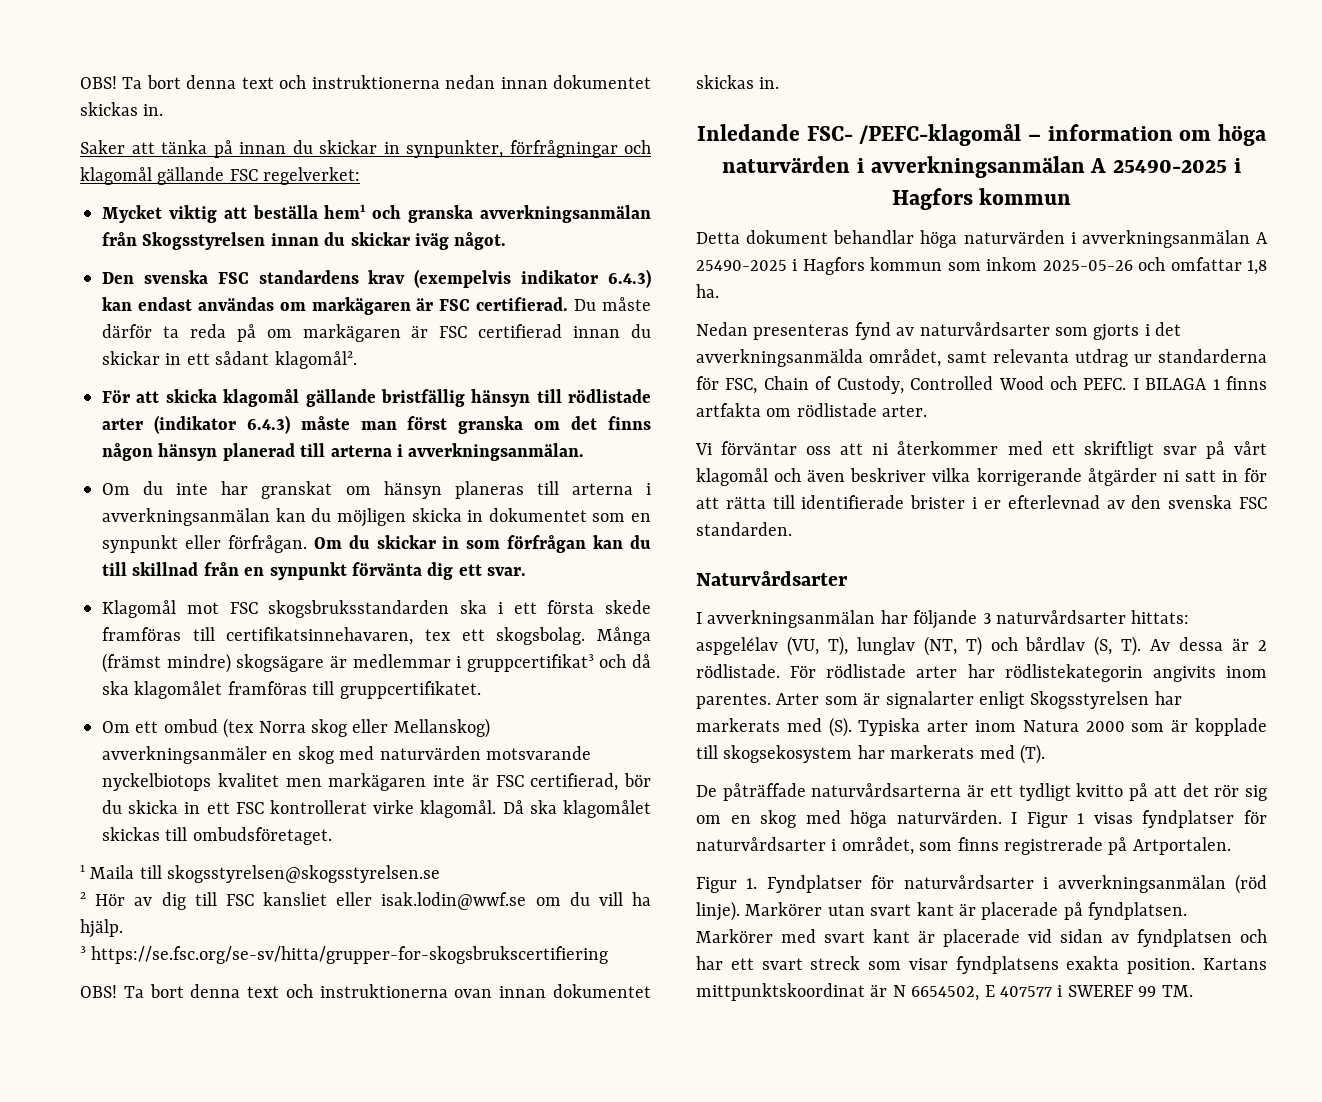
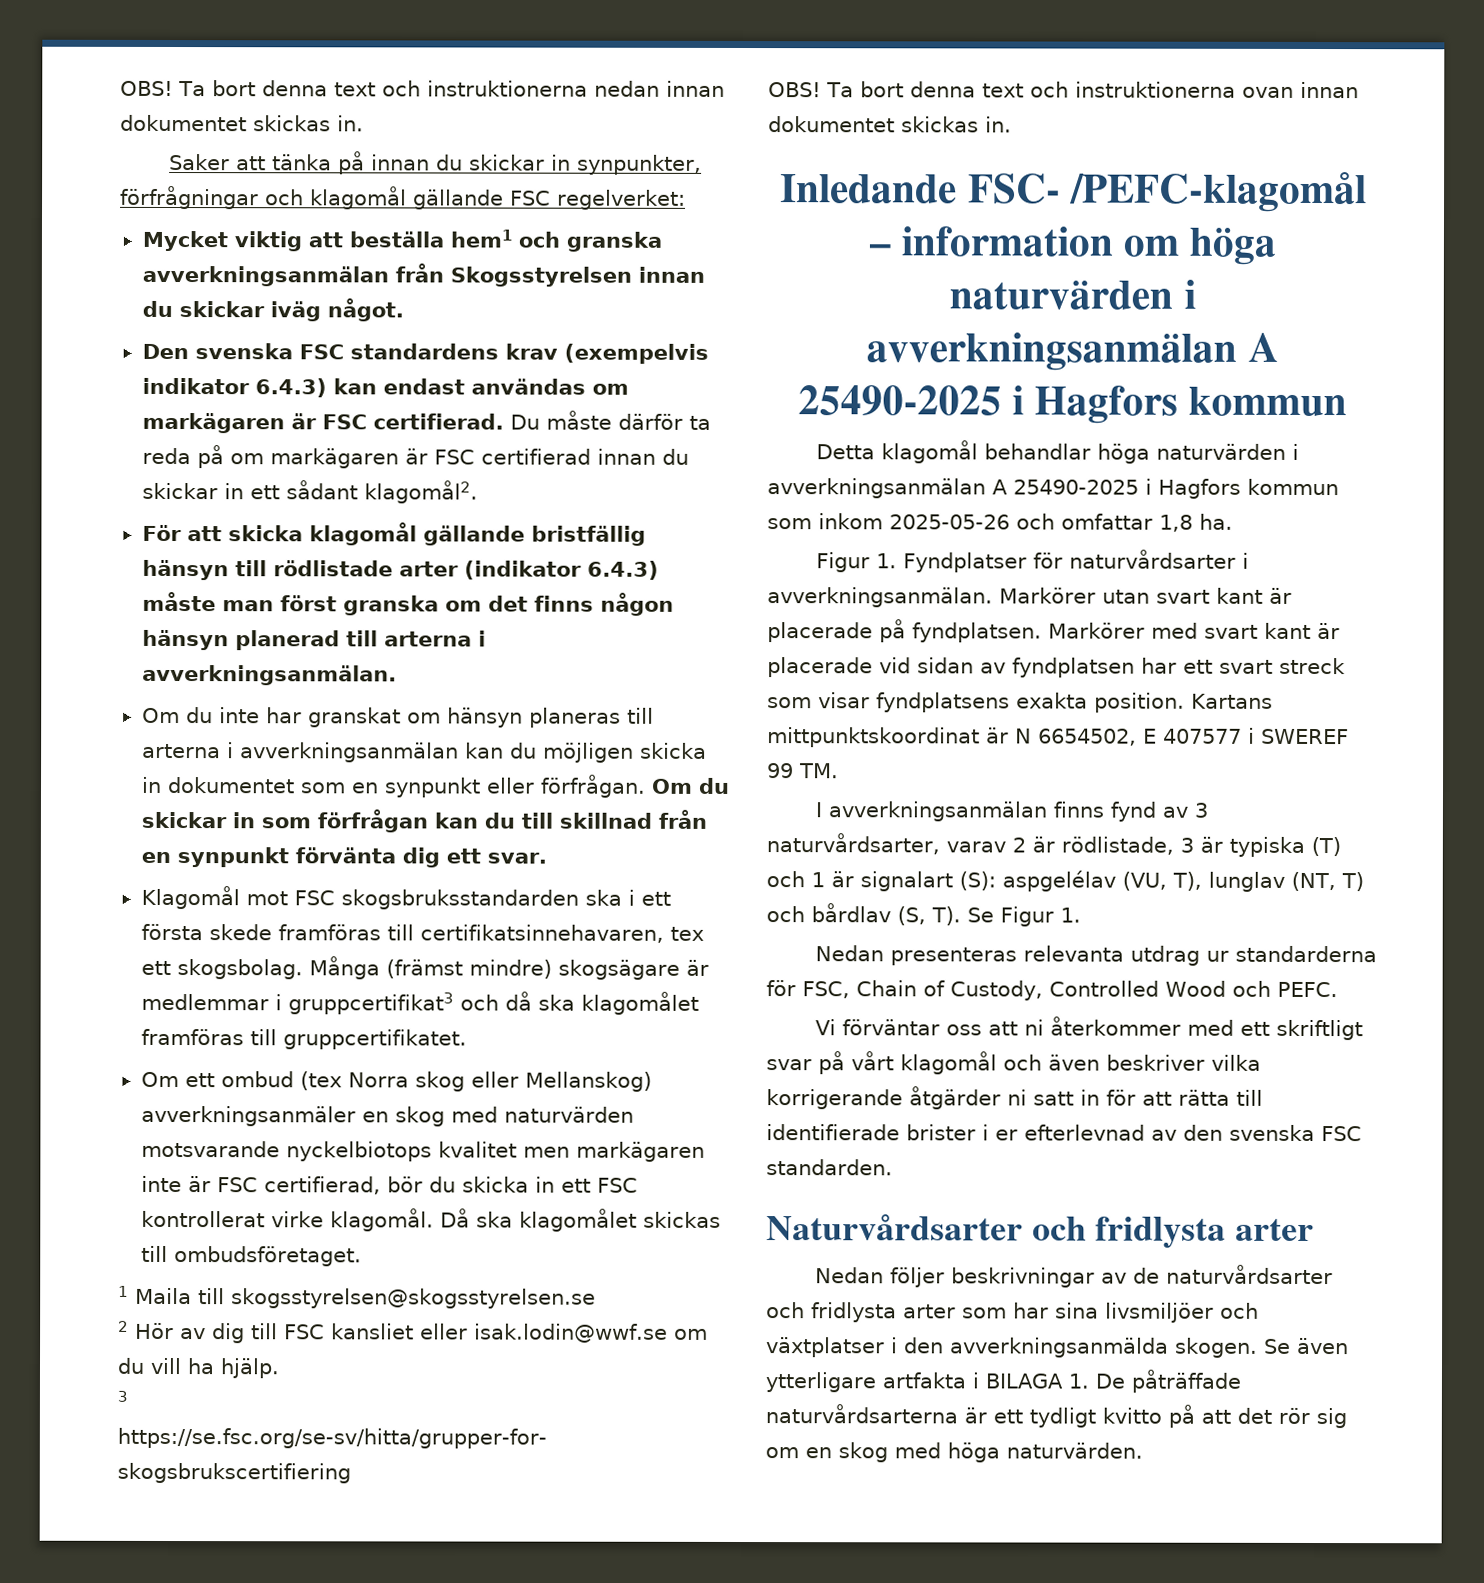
[746,230,829,244] dokument -> [880,440,978,464] klagomål
[696,322,1182,341] [696,349,987,367] Nedan presenteras fynd av naturvårdsarter som gjorts i det avverkningsanmälda området, samt -> [815,549,1249,573] [767,587,1292,608] [767,619,1340,643] [767,657,1346,678] [767,692,1273,713] [767,727,1349,748] [767,763,839,779] [814,801,1208,822] [766,833,1341,857] [766,870,1364,892] [766,903,1081,927] [814,945,1017,966] Figur 1. Fyndplatser för naturvårdsarter i avverkningsanmälan. Markörer utan svart kant är placerade på fyndplatsen. Markörer med svart kant är placerade vid sidan av fyndplatsen har ett svart streck som visar fyndplatsens exakta position. Kartans mittpunktskoordinat är N 6654502, E 407577 i SWEREF 99 TM. // I avverkningsanmälan finns fynd av 3 naturvårdsarter, varav 2 är rödlistade, 3 är typiska (T) och 1 är signalart (S): aspgelélav (VU, T), lunglav (NT, T) och bårdlav (S, T). Se Figur 1. // Nedan presenteras
[1132,376,1267,390] [696,403,928,417] I BILAGA 1 finns artfakta om rödlistade arter. -> (1338, 989) none
[696,610,1190,629] [696,636,1267,656] [696,664,1267,682] [696,691,1182,709] [696,717,1267,737] [696,744,1045,764] // I avverkningsanmälan har följande 3 naturvårdsarter hittats: aspgelélav (VU, T), lunglav (NT, T) och bårdlav (S, T). Av dessa är 2 rödlistade. För rödlistade arter har rödlistekategorin angivits inom parentes. Arter som är signalarter enligt Skogsstyrelsen har markerats med (S). Typiska arter inom Natura 2000 som är kopplade till skogsekosystem har markerats med (T). // -> [1031,1216,1314,1249] [814,1264,1333,1288] [766,1302,1259,1323] [766,1337,1349,1358] [765,1372,1089,1393] och fridlysta arter // Nedan följer beskrivningar av de naturvårdsarter och fridlysta arter som har sina livsmiljöer och växtplatser i den avverkningsanmälda skogen. Se även ytterligare artfakta i BILAGA 1.
[1011,810,1267,828] [696,837,1231,855] [696,874,1267,894] [696,901,1188,921] [696,929,1267,947] [696,956,1267,974] [696,983,1193,1001] I Figur 1 visas fyndplatser för naturvårdsarter i området, som finns registrerade på Artportalen. // Figur 1. Fyndplatser för naturvårdsarter i avverkningsanmälan (röd linje). Markörer utan svart kant är placerade på fyndplatsen. Markörer med svart kant är placerade vid sidan av fyndplatsen och har ett svart streck som visar fyndplatsens exakta position. Kartans mittpunktskoordinat är N 6654502, E 407577 i SWEREF 99 TM. -> (1143, 1450) none

